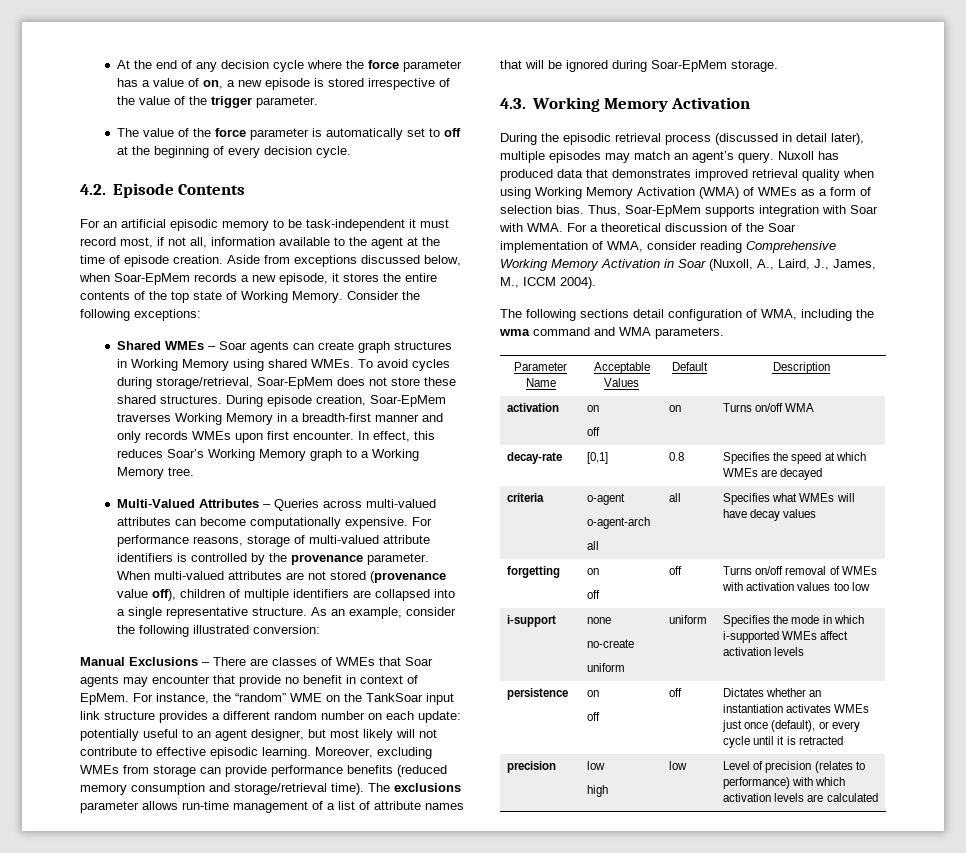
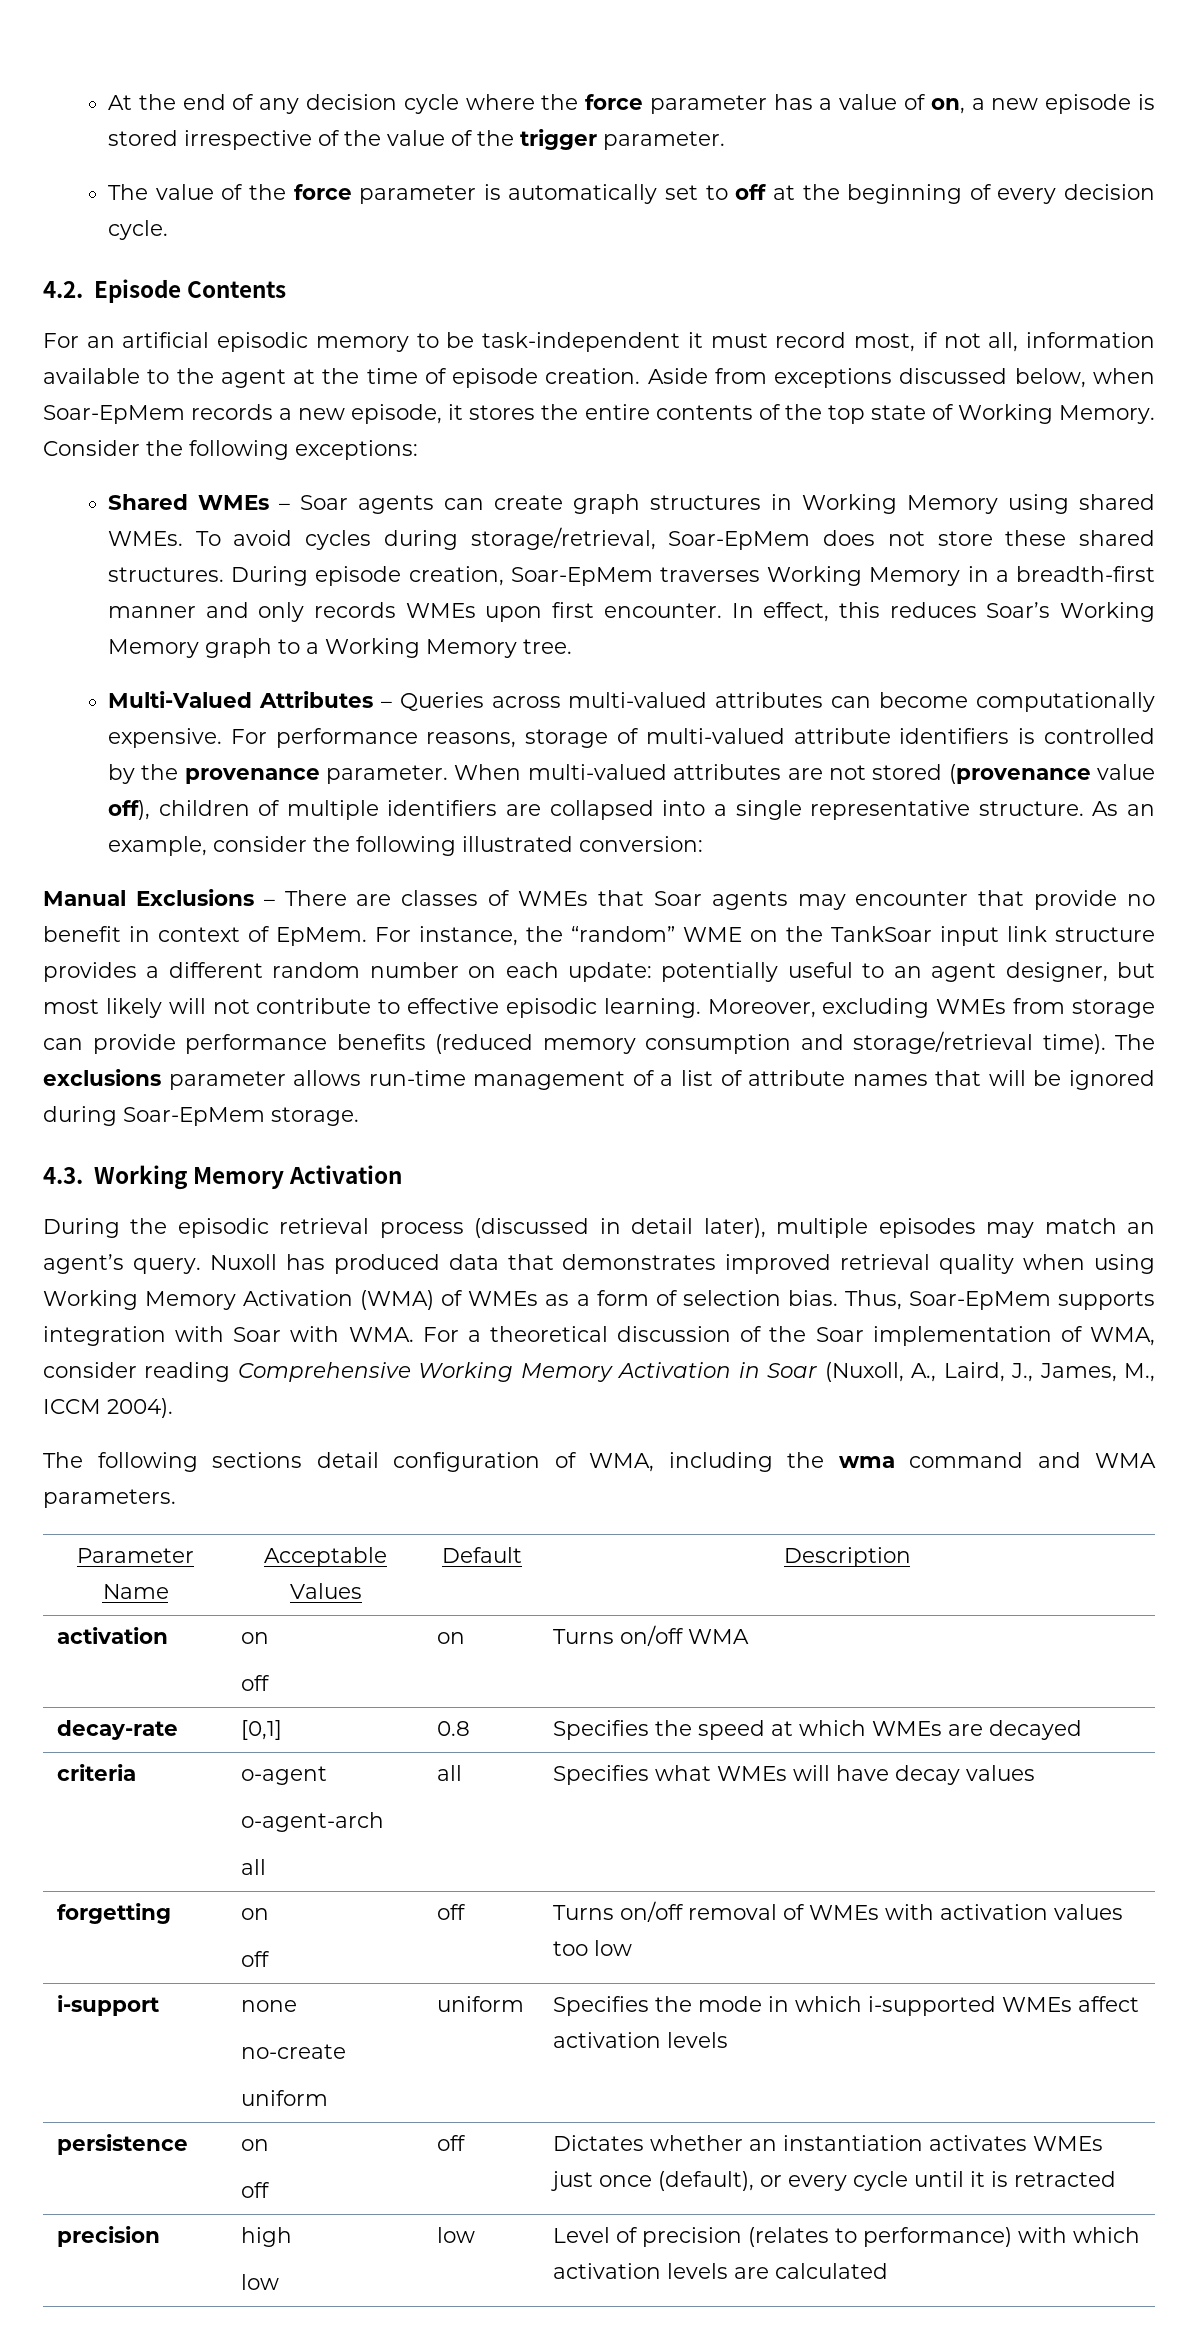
[587,761,606,770] [587,785,609,797] low // high -> [240,2227,292,2247] [240,2274,279,2290] high // low

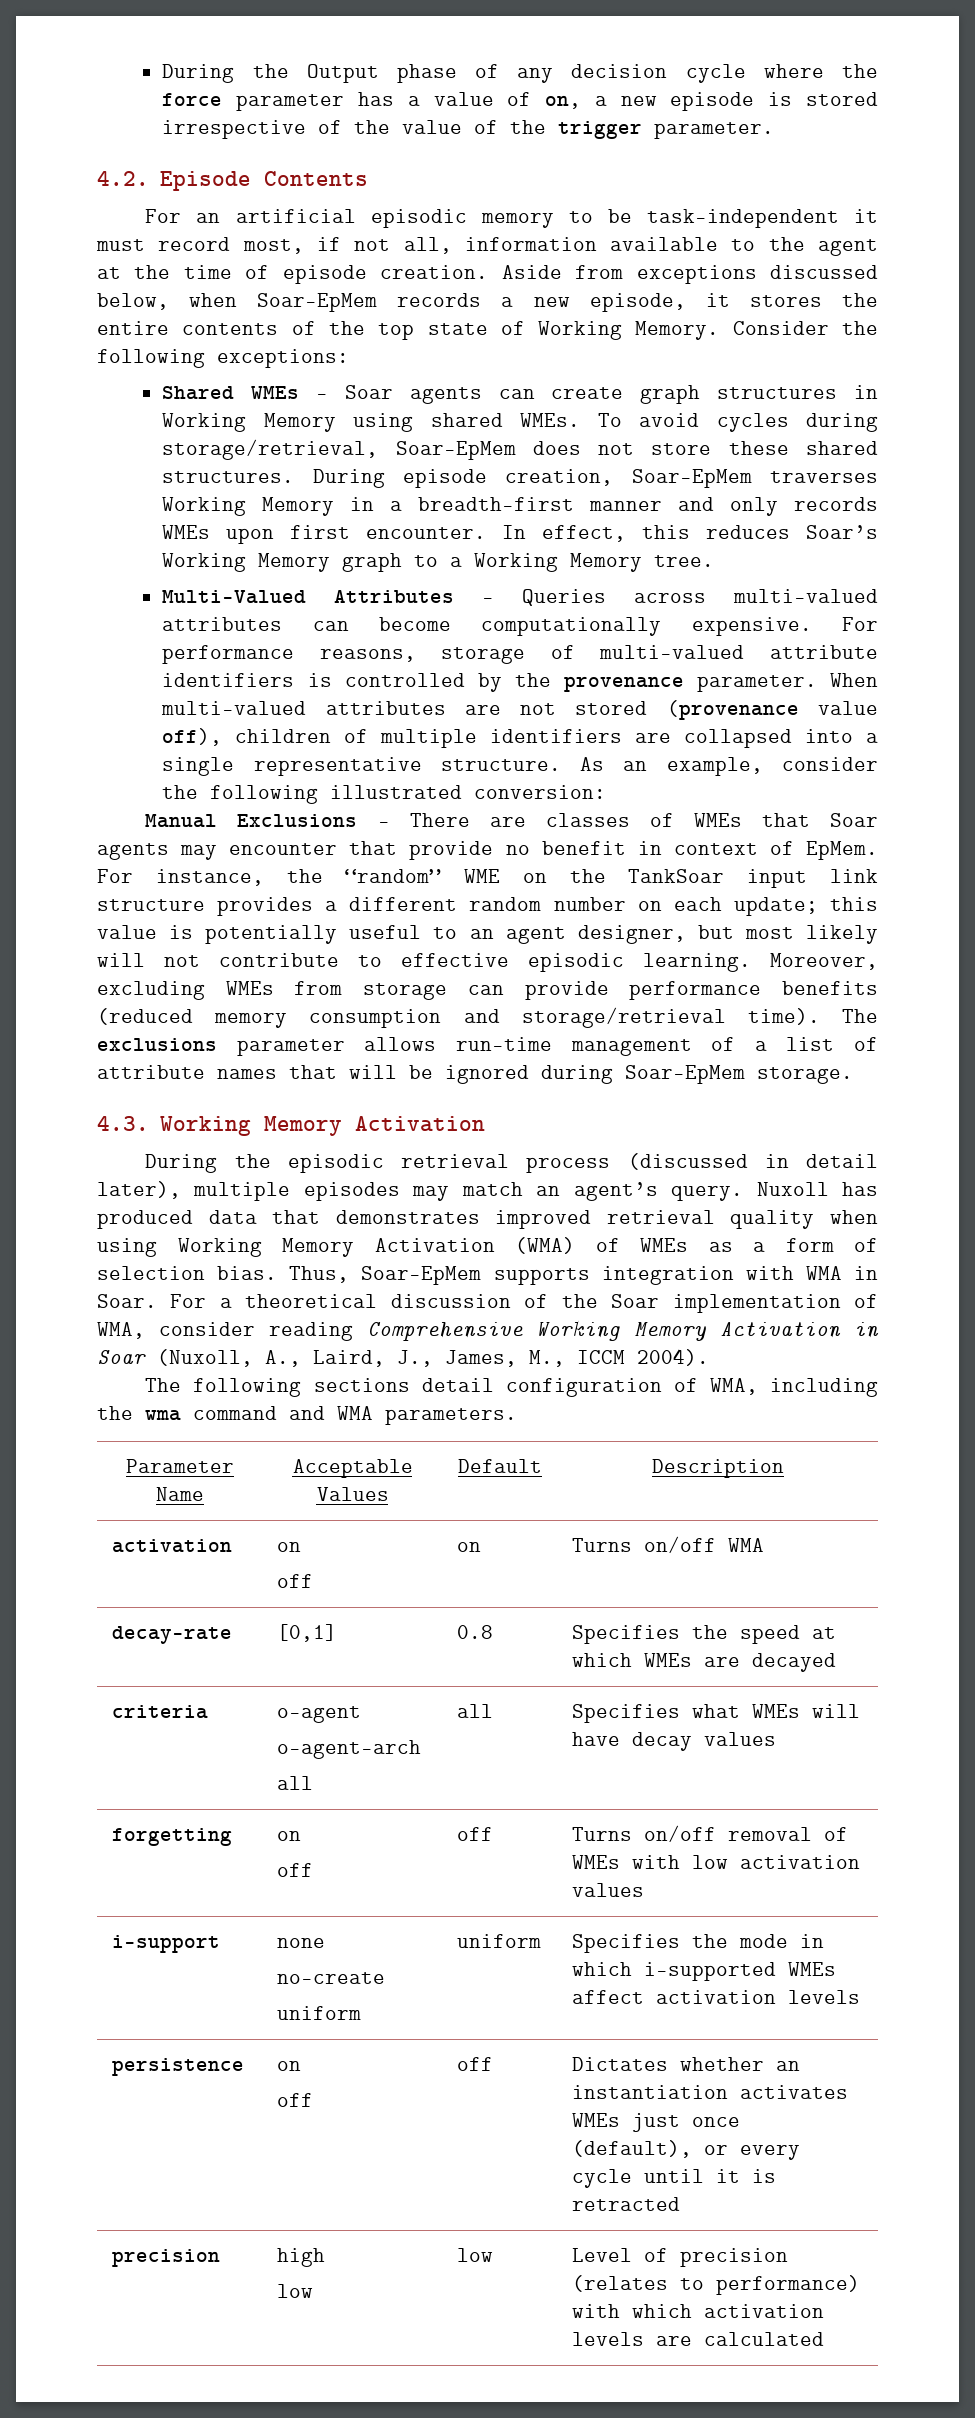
[108,94,226,110] At the end -> [162,64,457,83] During the Output phase
[108,184,1155,204] [108,220,169,240] // The value of the force parameter is automatically set to off at the beginning of every decision cycle. -> (775, 130) none
[568,962,653,982] update: -> [733,897,878,916] [97,925,194,939] update; this value is
[233,1326,414,1342] Soar with WMA. -> [805,1266,878,1281] [97,1294,157,1308] WMA in Soar.
(934, 1912) none -> [691,1855,728,1869] low
[552,1940,632,1956] too low -> (644, 1890) none

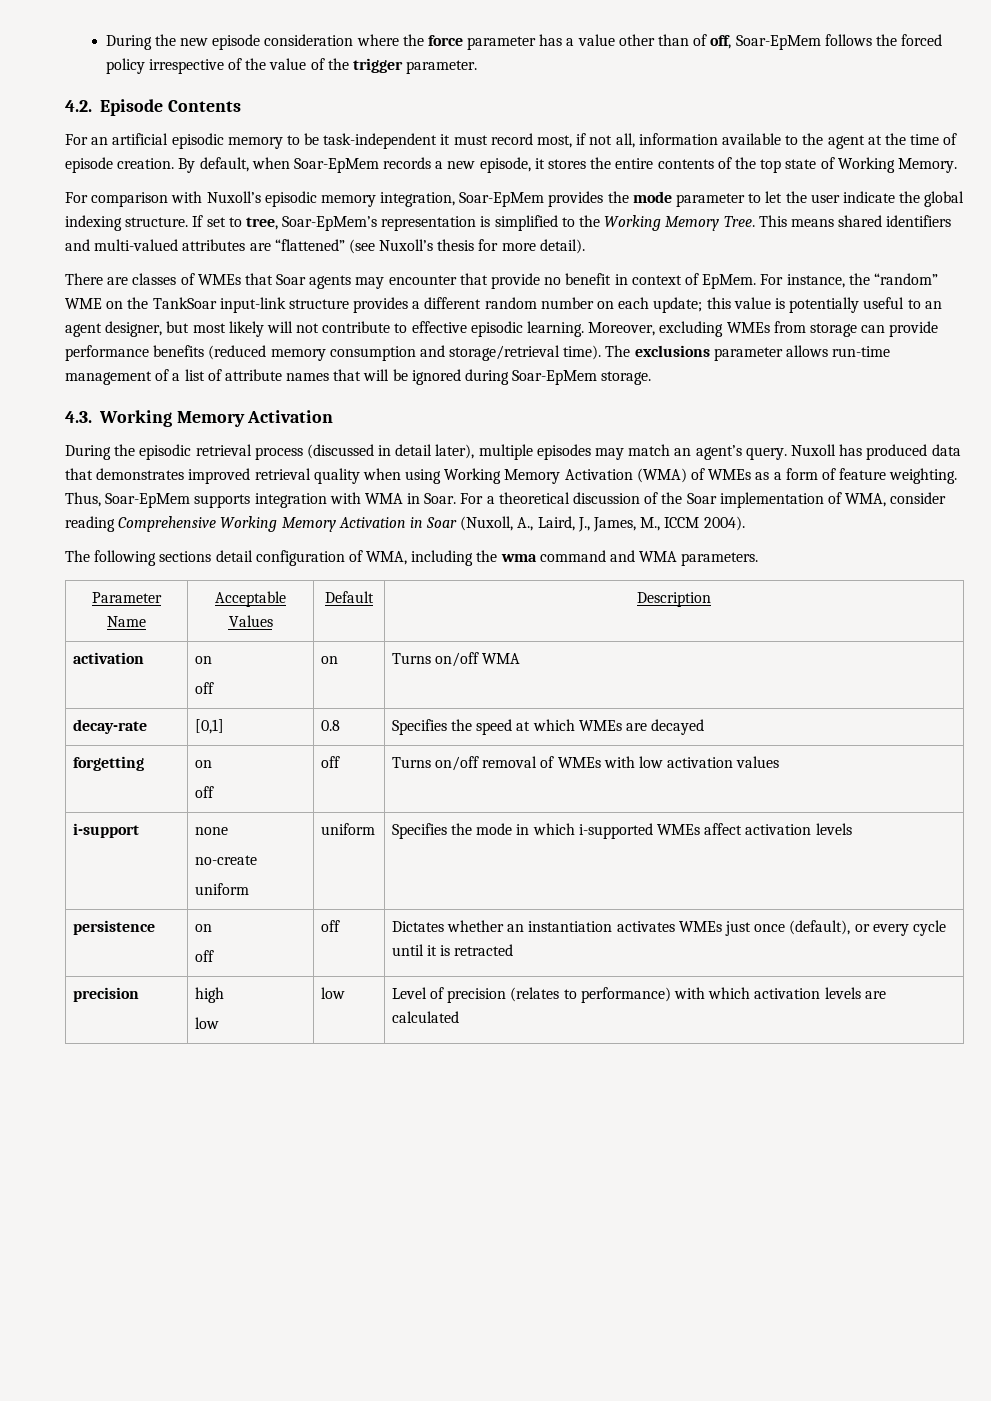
[162,64,746,83] During the Output phase of any decision cycle -> [105,34,354,50] During the new episode consideration
[507,92,878,111] of on, a new episode is stored -> [618,34,943,50] [105,58,145,74] other than of off, Soar-EpMem follows the forced policy
[501,265,879,284] [97,293,169,310] Aside from exceptions discussed below, -> [178,157,249,173] By default,
[732,321,878,335] [97,349,349,368] [162,385,878,404] [162,413,879,432] [162,439,878,460] [162,469,878,488] [162,497,879,516] [162,525,879,544] [162,553,715,572] [162,589,878,606] [162,617,878,636] [162,645,878,664] [162,673,878,692] [161,700,878,720] [162,728,879,748] [162,757,878,776] [162,785,607,804] [145,814,390,828] Consider the following exceptions: // Shared WMEs – Soar agents can create graph structures in Working Memory using shared WMEs. To avoid cycles during storage/retrieval, Soar-EpMem does not store these shared structures. During episode creation, Soar-EpMem traverses Working Memory in a breadth-first manner and only records WMEs upon first encounter. In effect, this reduces Soar’s Working Memory graph to a Working Memory tree. // Multi-Valued Attributes – Queries across multi-valued attributes can become computationally expensive. For performance reasons, storage of multi-valued attribute identifiers is controlled by the provenance parameter. When multi-valued attributes are not stored (provenance value off), children of multiple identifiers are collapsed into a single representative structure. As an example, consider the following illustrated conversion: // Manual Exclusions – -> [65,191,965,207] [65,215,952,231] [65,239,585,254] // For comparison with Nuxoll’s episodic memory integration, Soar-EpMem provides the mode parameter to let the user indicate the global indexing structure. If set to tree, Soar-EpMem’s representation is simplified to the Working Memory Tree. This means shared identifiers and multi-valued attributes are “flattened” (see Nuxoll’s thesis for more detail). //
[747,869,879,888] input link -> [219,297,286,313] input-link
[97,1266,278,1280] selection bias. -> [839,468,958,484] feature weighting.
[111,1705,208,1719] [276,1706,361,1723] [276,1740,421,1759] [276,1776,313,1790] [456,1704,493,1718] [571,1704,860,1723] [571,1732,776,1751] // criteria | o-agent // o-agent-arch // all | all | Specifies what WMEs will have decay values -> (705, 727) none

